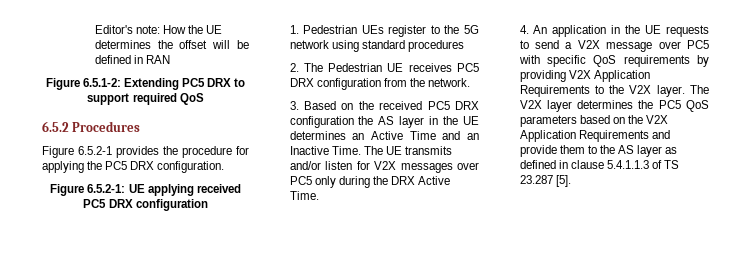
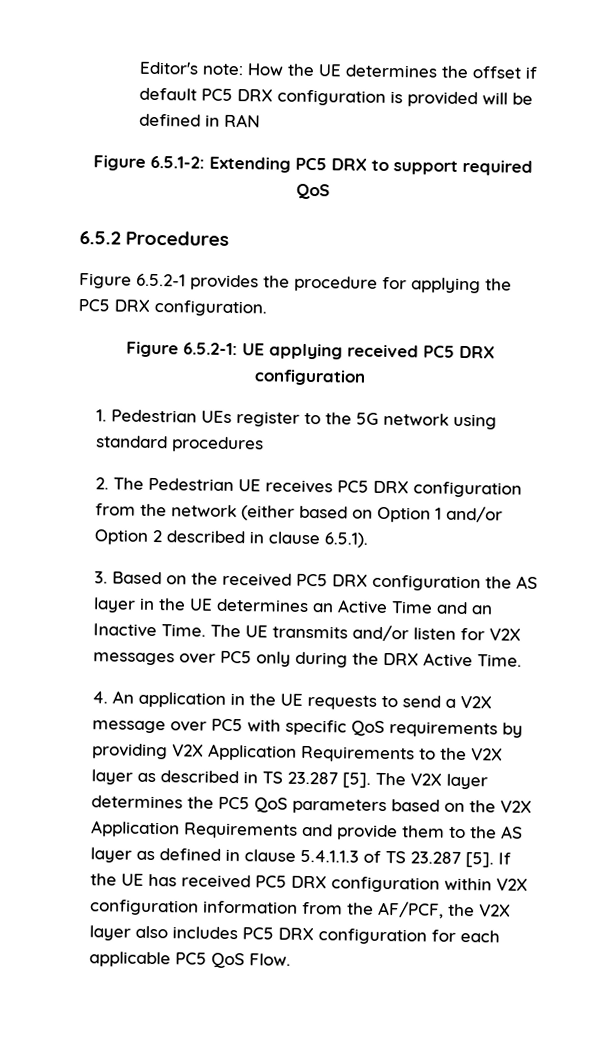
(208, 44) none -> [524,66,537,79] [138,87,478,108] if default PC5 DRX configuration is provided
[428,78,471,87] network. -> [171,504,504,523] [94,529,369,548] network (either based on Option 1 and/or Option 2 described in clause 6.5.1).
[656,85,685,97] layer. -> [91,769,372,788] layer as described in TS 23.287 [5].
(571, 181) none -> [498,852,512,865] [90,873,529,893] [90,899,512,919] [89,925,501,945] [89,951,292,969] If the UE has received PC5 DRX configuration within V2X configuration information from the AF/PCF, the V2X layer also includes PC5 DRX configuration for each applicable PC5 QoS Flow.

